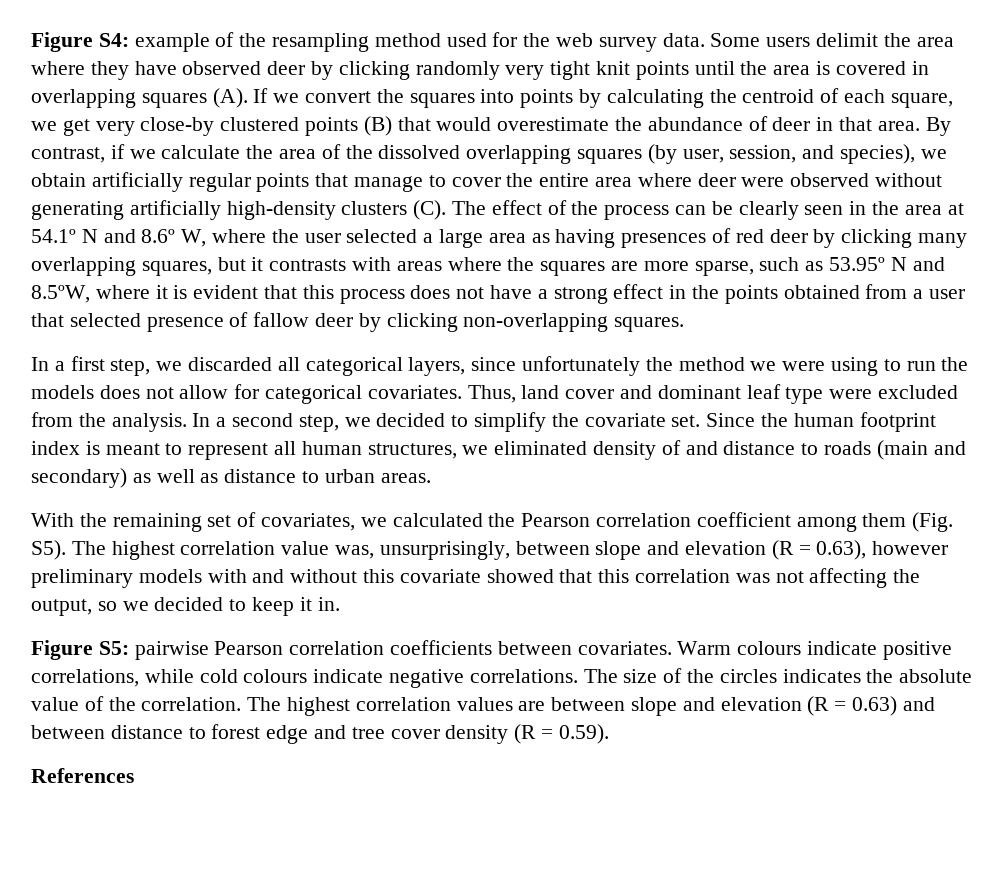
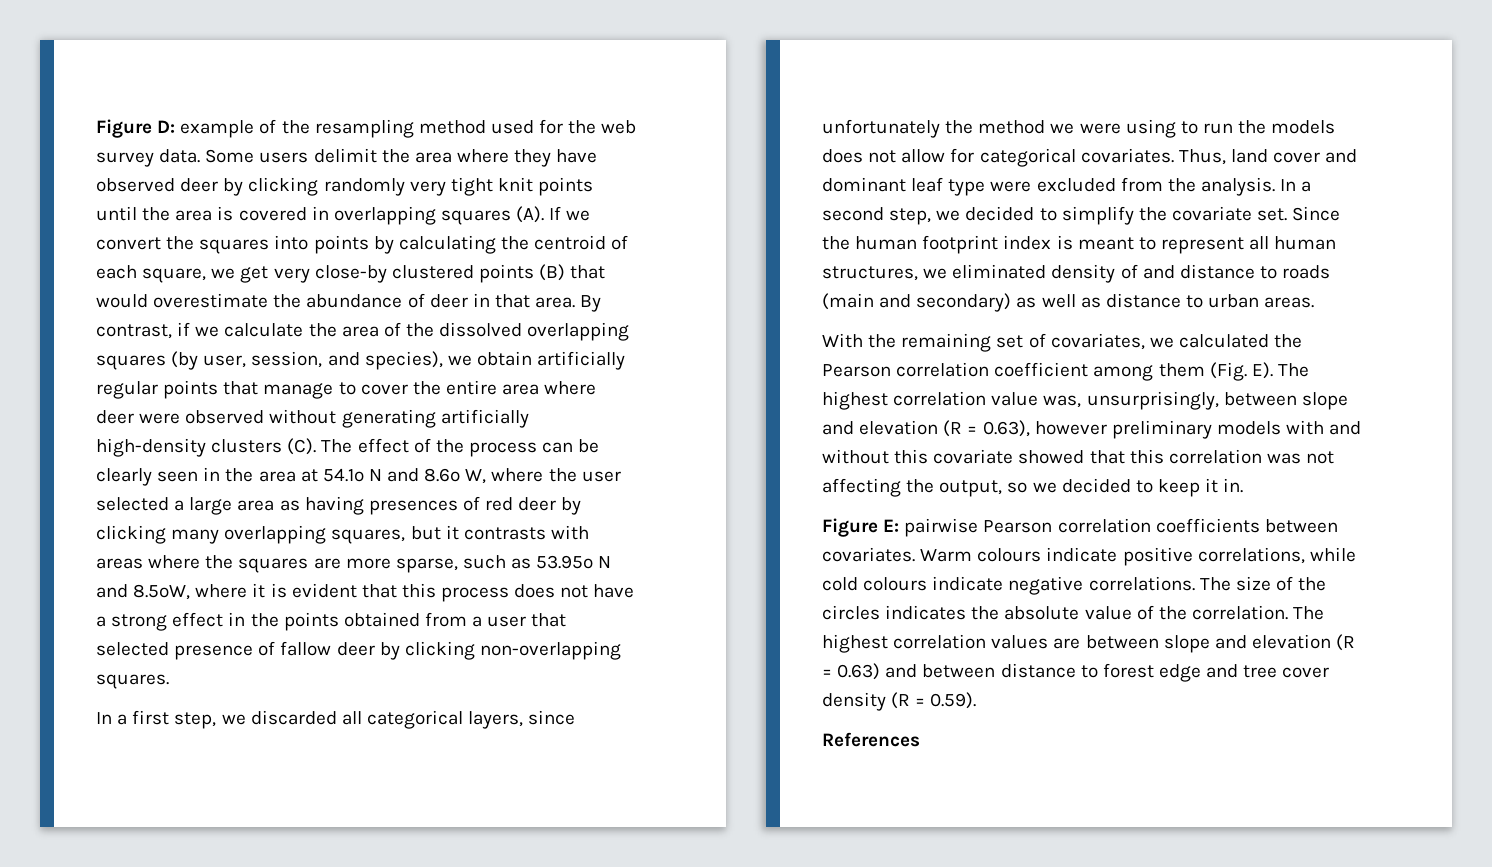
[31,32,129,52] Figure S4: -> [96,119,176,138] Figure D:
[31,540,66,560] S5). -> [1251,362,1273,379] E).
[98,641,129,655] S5: -> [883,519,900,532] E:

